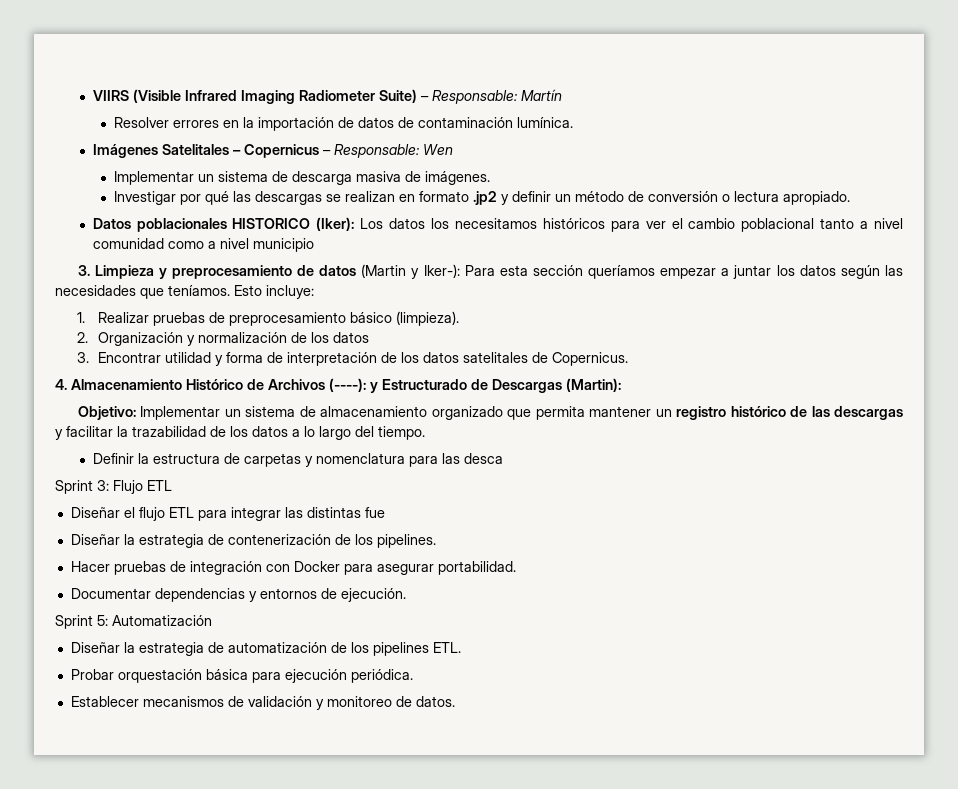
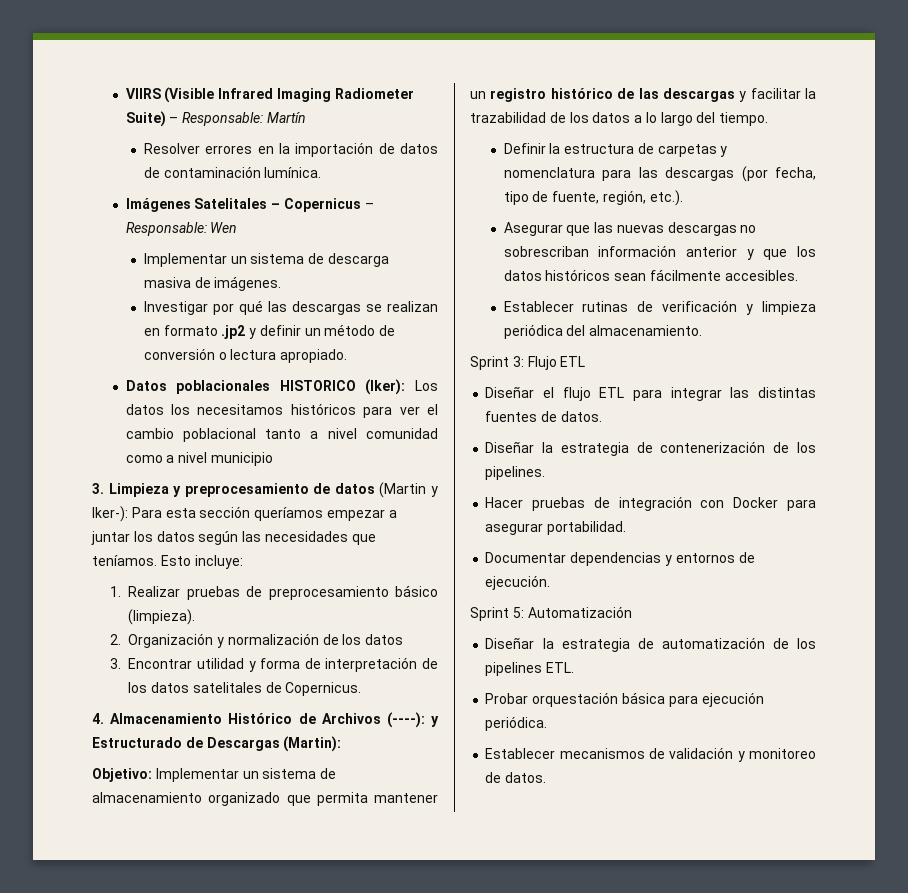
[463,453,503,464] desca -> [665,166,816,182] [503,190,683,206] [503,222,757,236] [503,245,816,260] [503,269,798,281] [503,300,816,315] [503,324,703,339] descargas (por fecha, tipo de fuente, región, etc.). // Asegurar que las nuevas descargas no sobrescriban información anterior y que los datos históricos sean fácilmente accesibles. // Establecer rutinas de verificación y limpieza periódica del almacenamiento.
[364,507,385,518] fue -> [485,411,602,422] fuentes de datos.

